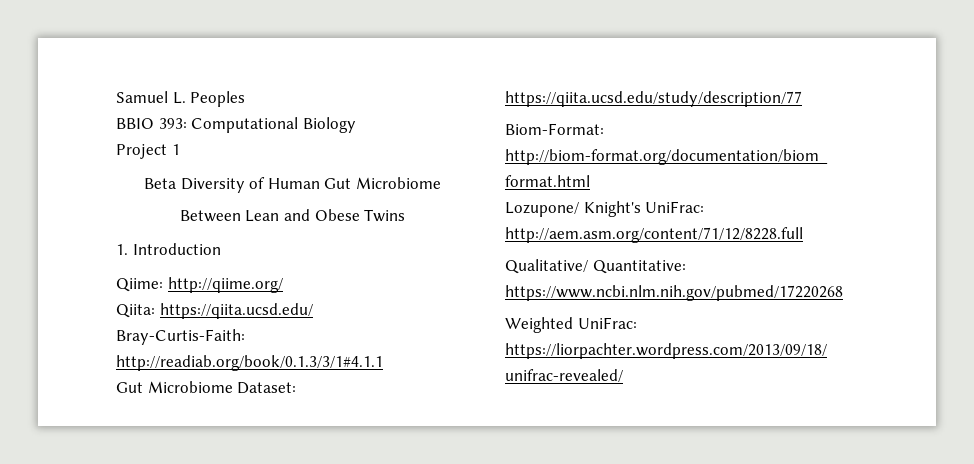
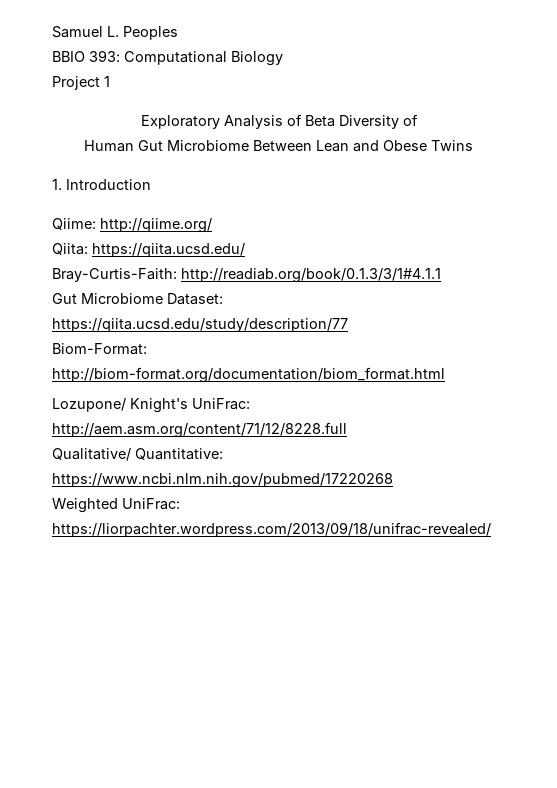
(180, 149) none -> [140,114,302,129] Exploratory Analysis of
(266, 183) none -> (418, 120) //
(441, 183) // -> (249, 145) none

